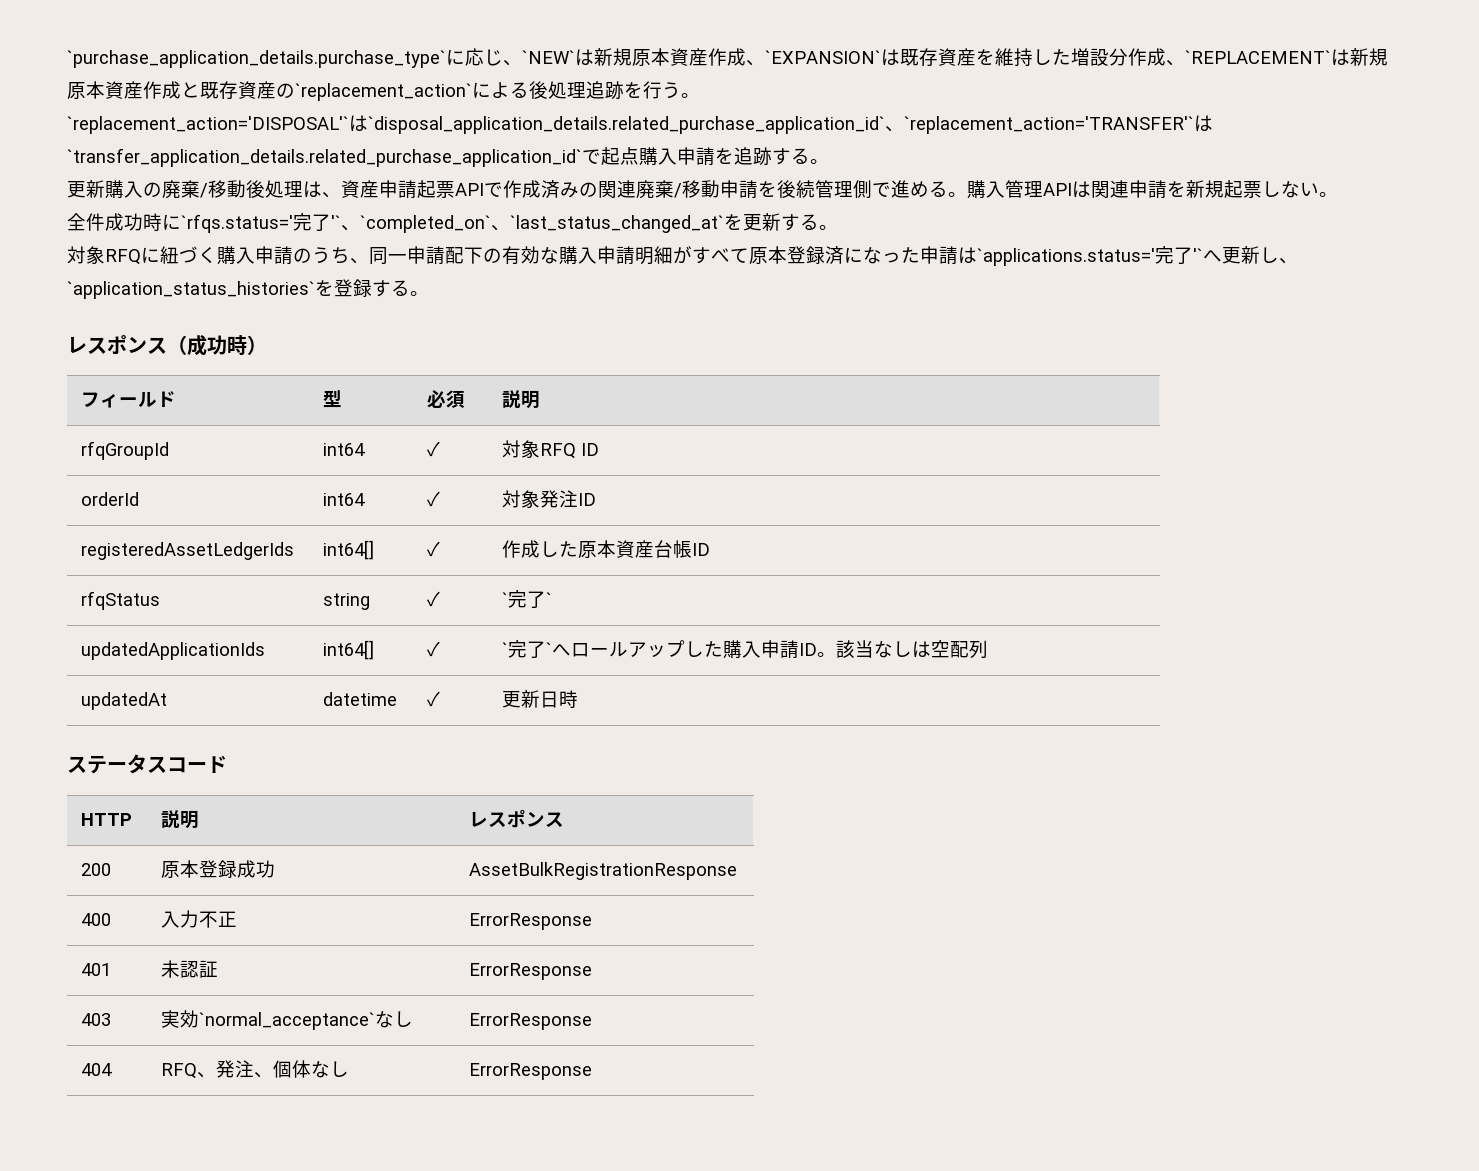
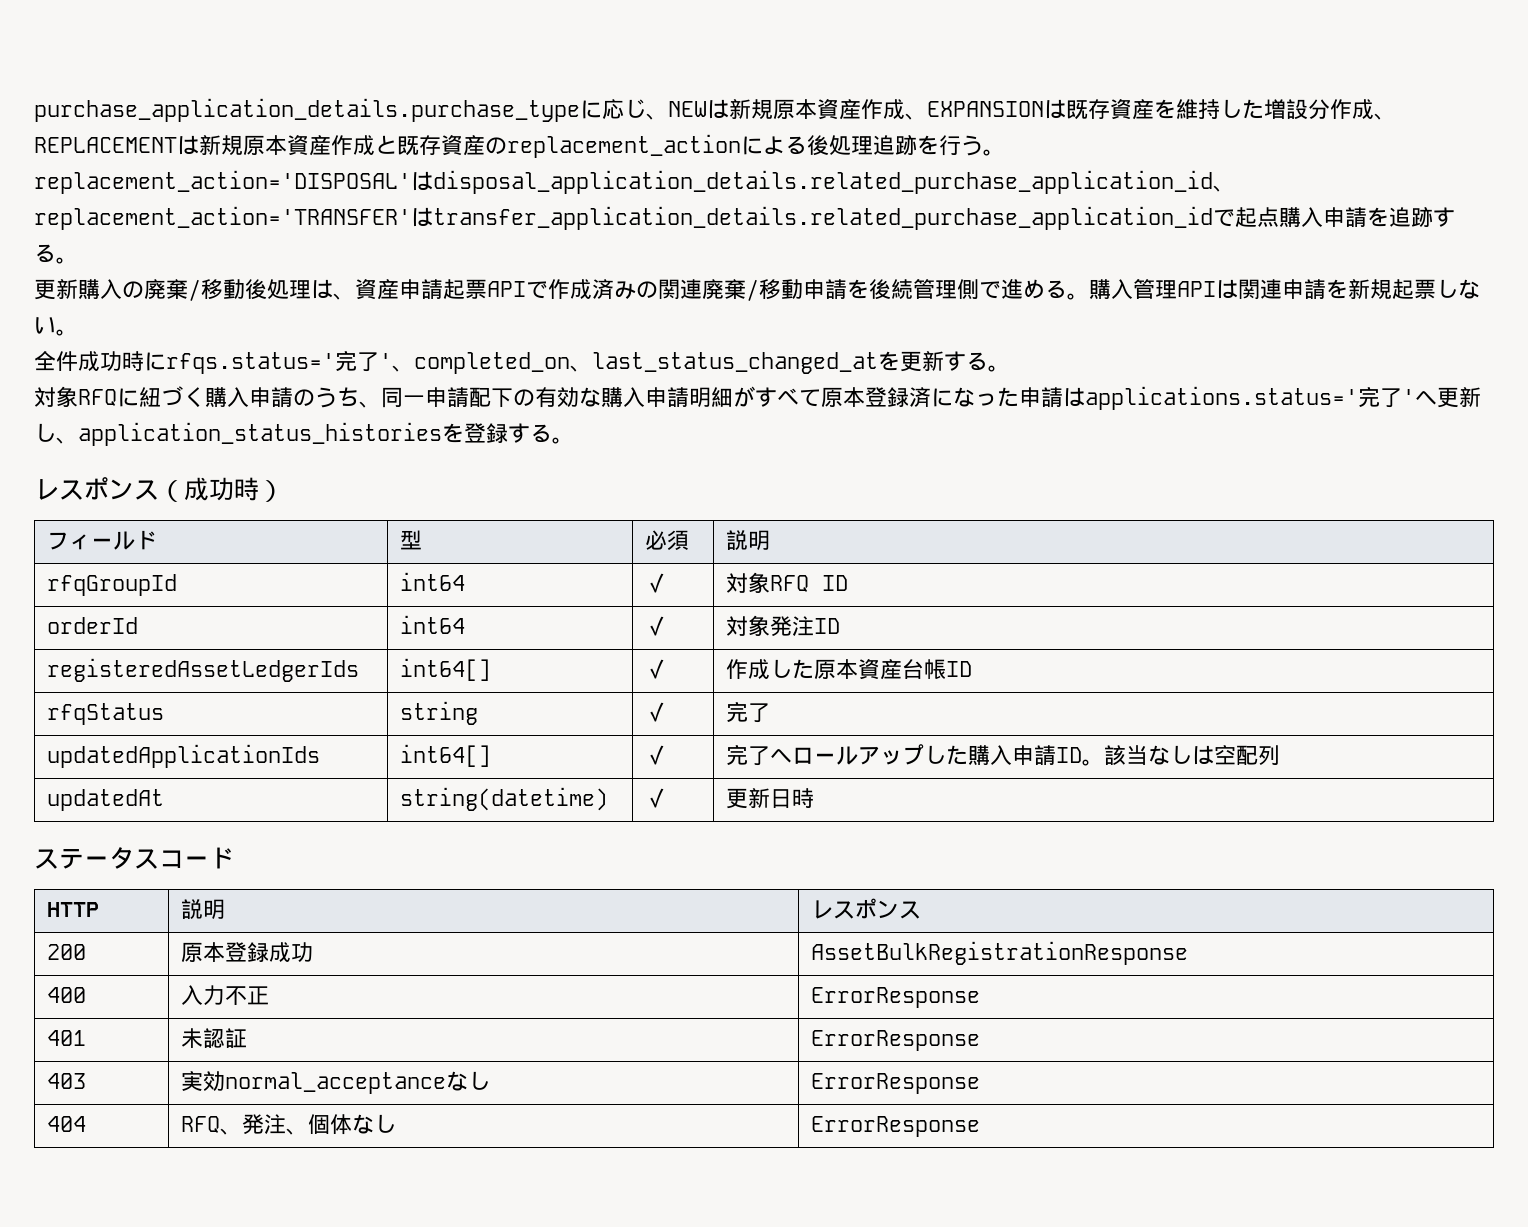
[67,50,446,68] `purchase_application_details.purchase_type` -> [34,98,580,122] purchase_application_details.purchase_type
[522,50,575,64] `NEW` -> [668,101,707,117] NEW
[765,50,881,64] `EXPANSION` -> [927,101,1044,117] EXPANSION
[1185,50,1331,64] `REPLACEMENT` -> [34,137,177,153] REPLACEMENT
[295,83,472,101] `replacement_action` -> [507,134,741,158] replacement_action
[67,115,1213,134] [67,148,582,167] `replacement_action='DISPOSAL'`は`disposal_application_details.related_purchase_application_id`、`replacement_action='TRANSFER'`は`transfer_application_details.related_purchase_application_id` -> [34,170,1235,194] [34,206,1213,230] replacement_action='DISPOSAL'はdisposal_application_details.related_purchase_application_id、replacement_action='TRANSFER'はtransfer_application_details.related_purchase_application_id
[181,213,724,233] `rfqs.status='完了'`、`completed_on`、`last_status_changed_at` -> [166,350,878,374] rfqs.status='完了'、completed_on、last_status_changed_at
[977,246,1203,266] `applications.status='完了'` -> [1085,386,1415,410] applications.status='完了'
[67,281,315,299] `application_status_histories` -> [78,422,442,446] application_status_histories
[502,590,553,608] `完了` -> [725,701,770,723] 完了
[502,640,553,658] `完了` -> [725,744,770,766] 完了
[323,692,398,706] datetime -> [399,787,608,811] string(datetime)
[199,1012,376,1030] `normal_acceptance` -> [224,1072,446,1094] normal_acceptance

